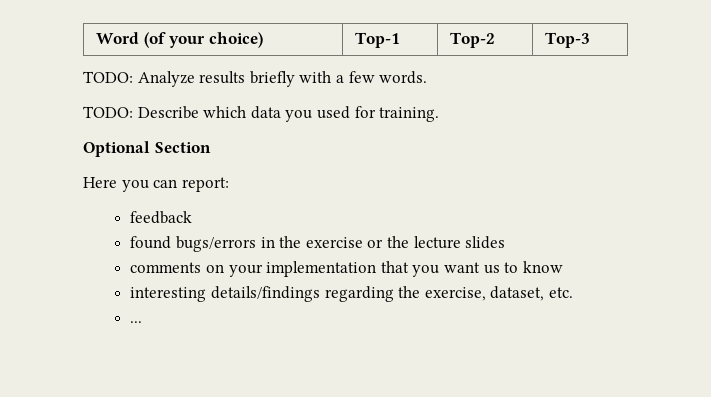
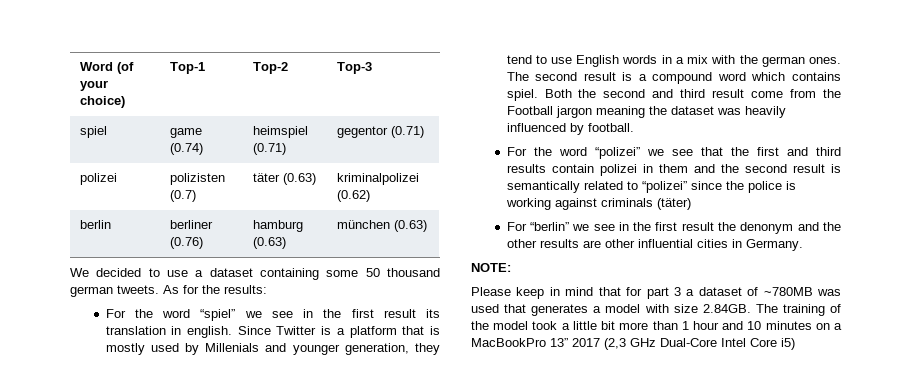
[83,71,428,87] [83,106,440,122] [83,141,211,157] [83,177,229,192] [130,211,193,224] [130,236,506,252] [130,261,563,277] [130,286,573,302] [130,321,143,323] // TODO: Analyze results briefly with a few words. // TODO: Describe which data you used for training. // Optional Section // Here you can report: // feedback // found bugs/errors in the exercise or the lecture slides // comments on your implementation that you want us to know // interesting details/findings regarding the exercise, dataset, etc. // ... -> [80,126,108,138] [170,128,203,138] [170,143,204,155] [253,126,309,138] [253,143,287,155] [337,126,425,138] [80,173,118,185] [170,173,226,185] [170,190,197,202] [253,173,317,185] [337,173,420,185] [337,190,371,202] [80,220,112,229] [170,220,214,229] [170,237,204,249] [253,220,304,232] [253,237,287,249] [337,220,428,232] [70,268,440,280] [70,285,267,297] [105,309,441,321] [105,326,441,338] [105,343,440,355] [506,55,841,67] [506,72,841,84] [506,89,841,101] [506,106,786,118] [506,123,634,135] [506,147,841,159] [506,164,841,176] [506,181,796,193] [505,198,691,210] [506,222,841,234] [506,239,803,251] [471,263,511,272] [471,287,841,299] [471,304,841,316] [471,321,842,330] [471,338,795,350] // spiel | game (0.74) | heimspiel (0.71) | gegentor (0.71) // polizei | polizisten (0.7) | täter (0.63) | kriminalpolizei (0.62) // berlin | berliner (0.76) | hamburg (0.63) | münchen (0.63) // We decided to use a dataset containing some 50 thousand german tweets. As for the results: // For the word “spiel” we see in the first result its translation in english. Since Twitter is a platform that is mostly used by Millenials and younger generation, they tend to use English words in a mix with the german ones. The second result is a compound word which contains spiel. Both the second and third result come from the Football jargon meaning the dataset was heavily influenced by football. // For the word “polizei” we see that the first and third results contain polizei in them and the second result is semantically related to “polizei” since the police is working against criminals (täter) // For “berlin” we see in the first result the denonym and the other results are other influential cities in Germany. // NOTE: // Please keep in mind that for part 3 a dataset of ~780MB was used that generates a model with size 2.84GB. The training of the model took a little bit more than 1 hour and 10 minutes on a MacBookPro 13” 2017 (2,3 GHz Dual-Core Intel Core i5)

